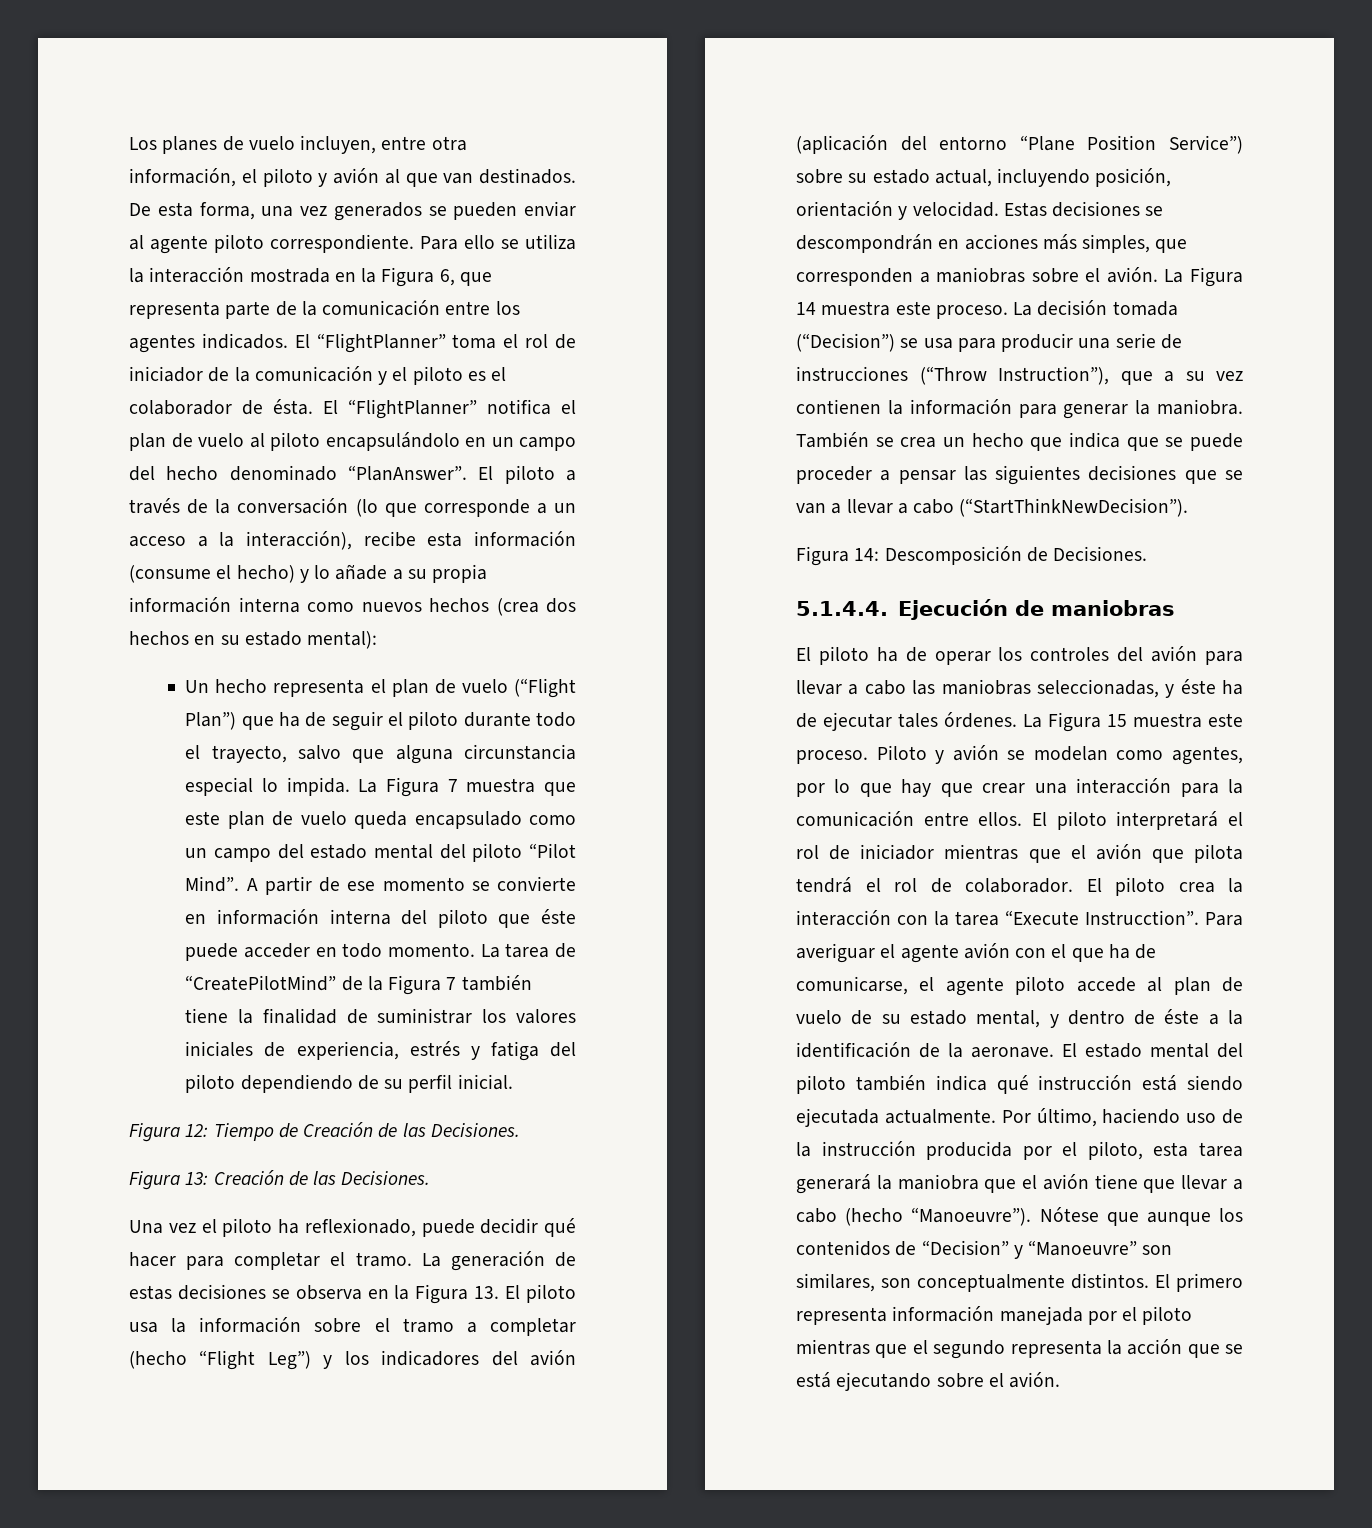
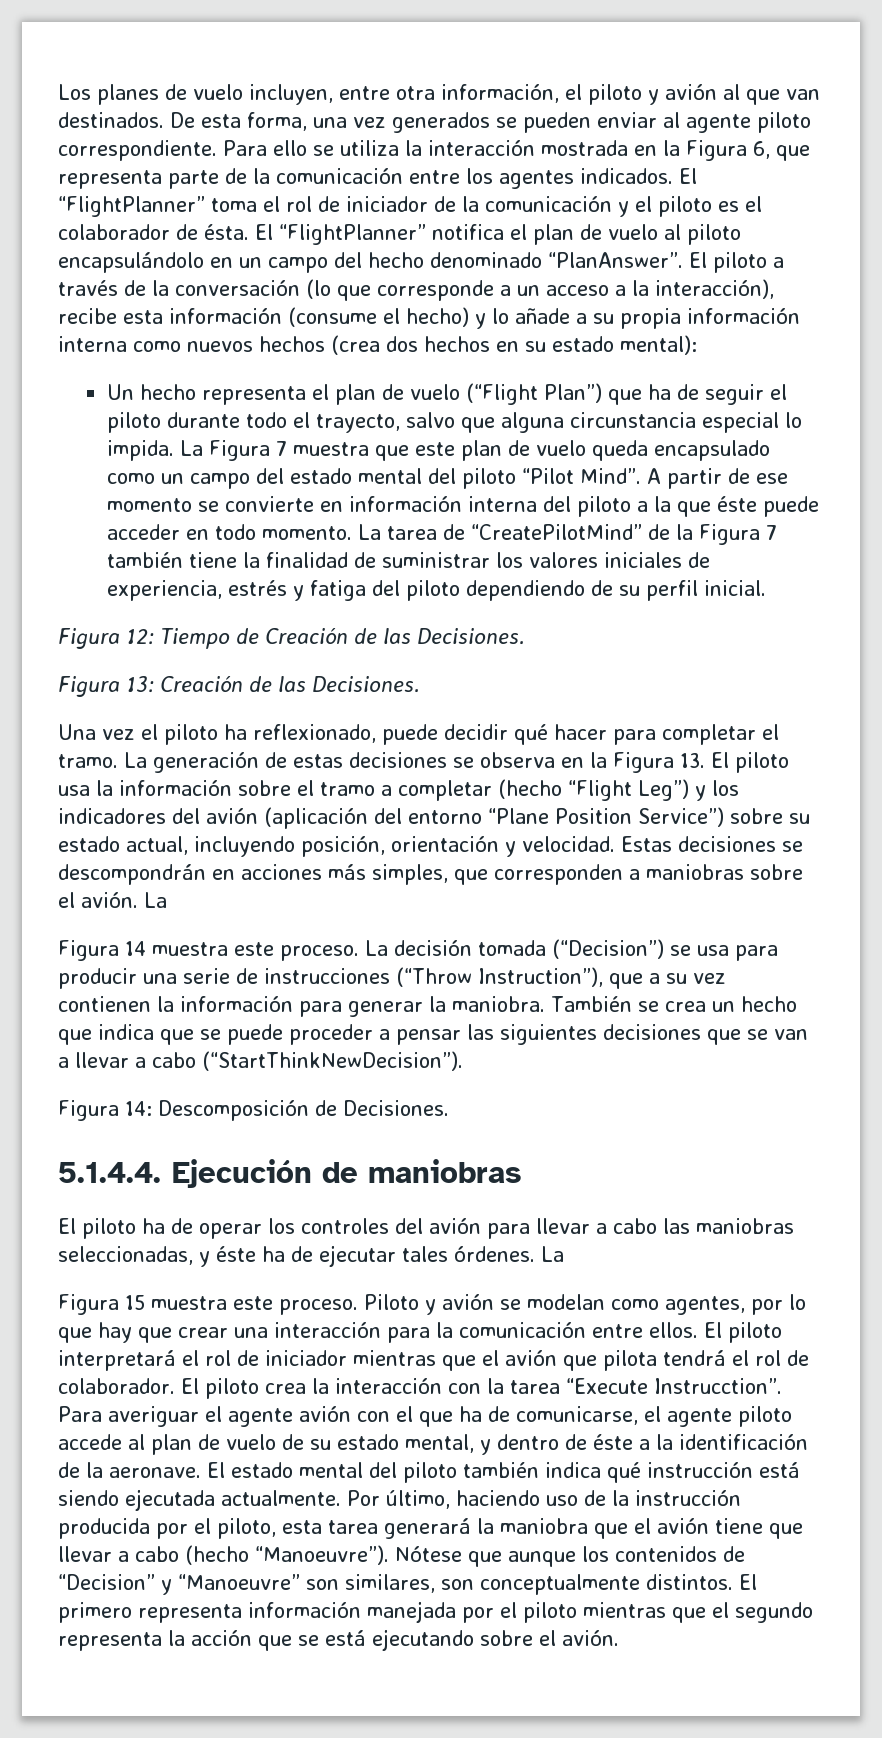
(488, 918) none -> [637,496,672,512] a la
(1184, 276) none -> (167, 900) //
(1042, 721) none -> (564, 1254) //

